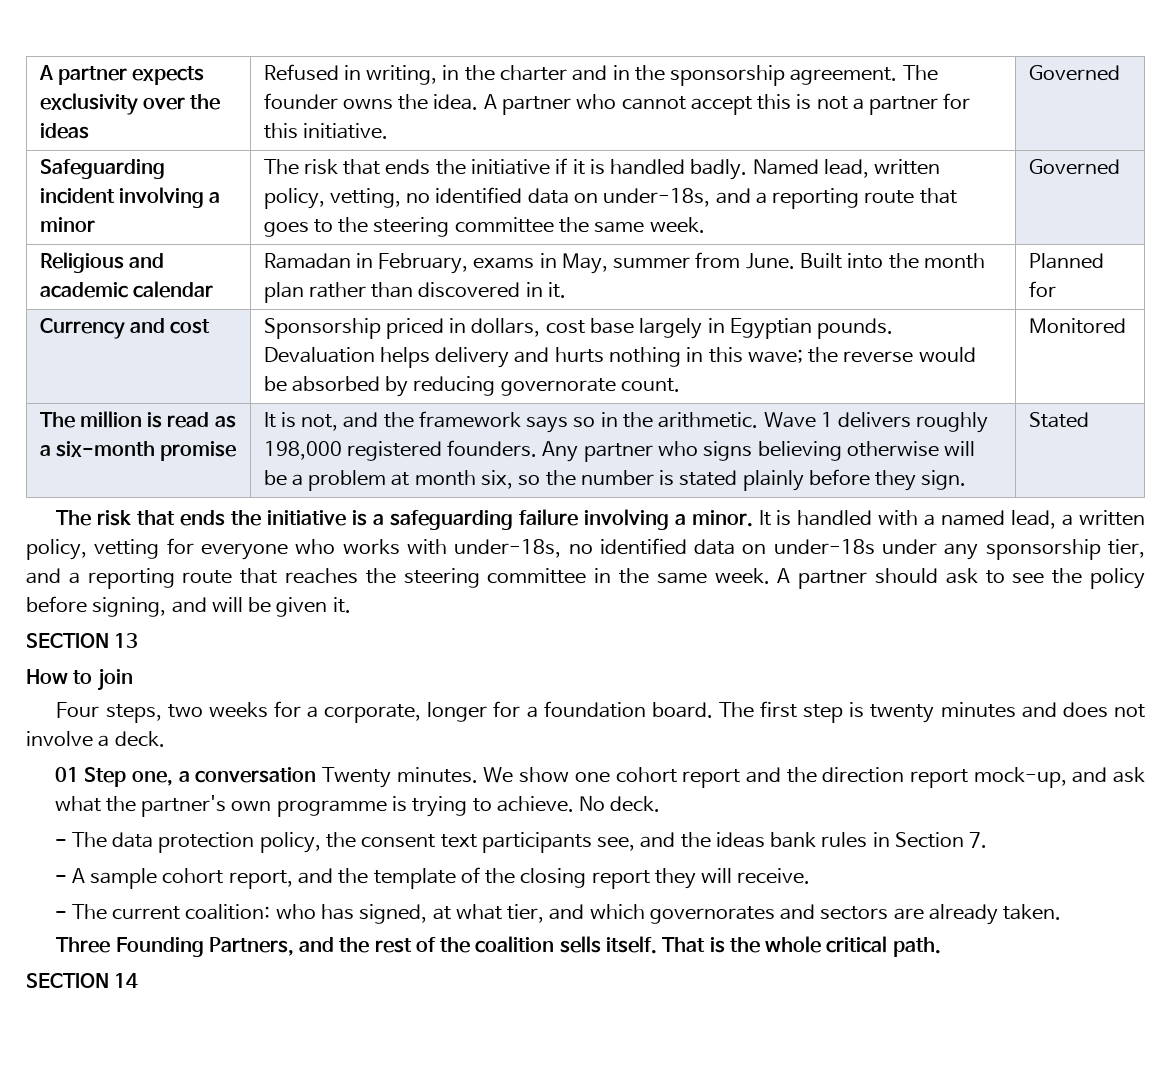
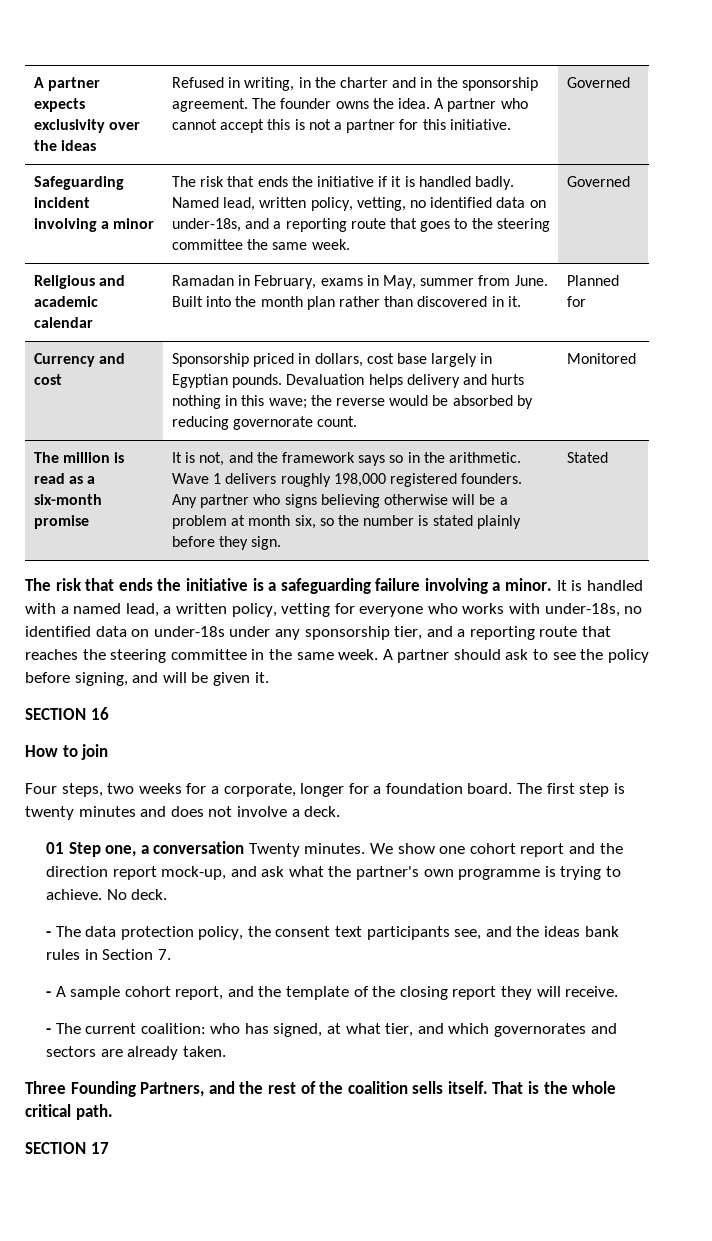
[114,633,139,648] 13 -> [90,707,109,720] 16
[114,973,139,988] 14 -> [90,1142,109,1154] 17

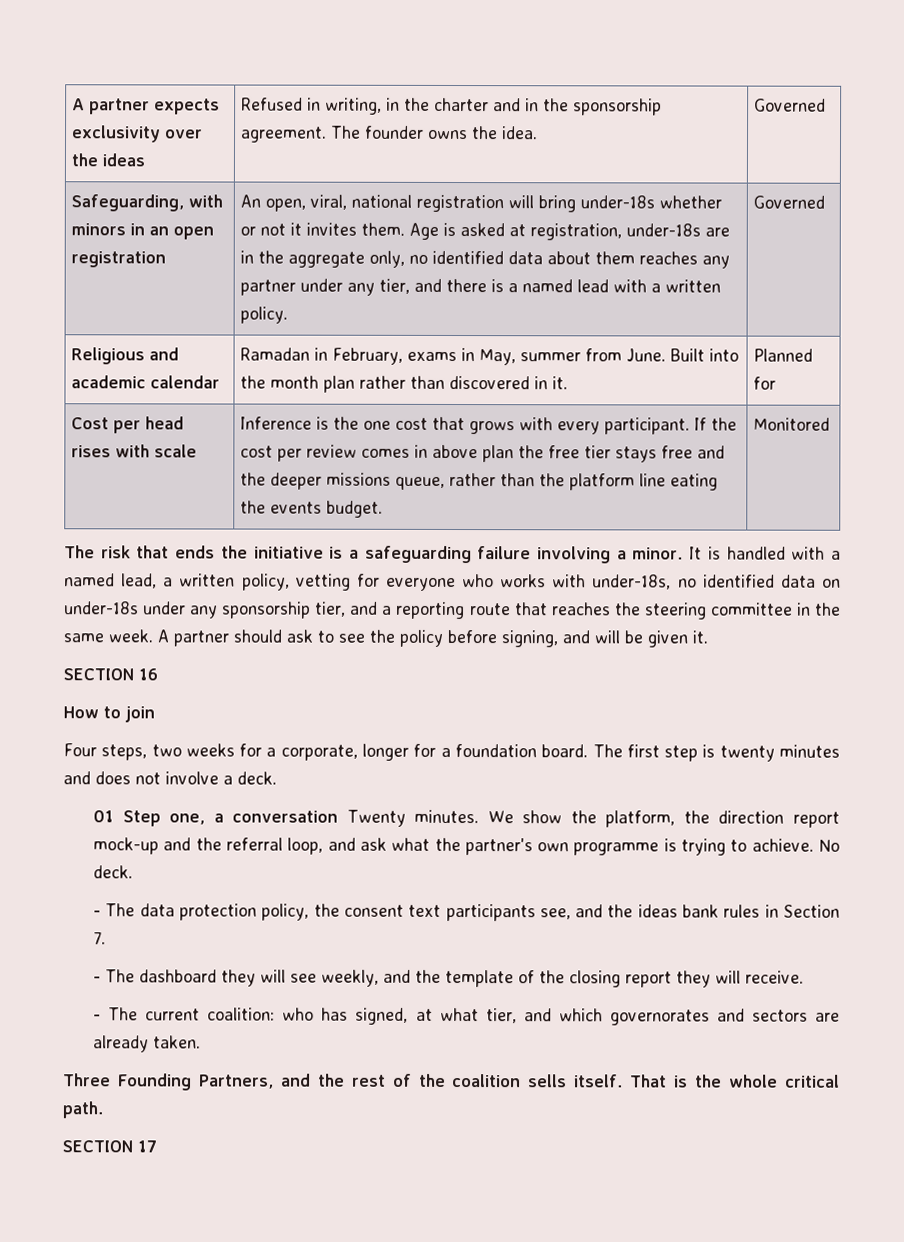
[434,98,528,112] [172,119,511,133] [567,77,631,88] [34,176,125,190] [34,197,91,208] [34,218,155,232] [172,176,514,190] [172,197,546,211] [172,218,550,232] [172,239,350,250] A partner who cannot accept this is not a partner for this initiative. | Governed // Safeguarding incident involving a minor | The risk that ends the initiative if it is handled badly. Named lead, written policy, vetting, no identified data on under-18s, and a reporting route that goes to the steering committee the same week. -> [754,98,827,112] [71,194,224,212] [71,223,215,240] [71,251,167,268] [240,194,723,213] [240,222,731,241] [240,250,731,269] [240,278,722,296] [240,306,289,324] | Governed // Safeguarding, with minors in an open registration | An open, viral, national registration will bring under-18s whether or not it invites them. Age is asked at registration, under-18s are in the aggregate only, no identified data about them reaches any partner under any tier, and there is a named lead with a written policy.
[34,353,126,367] [34,374,63,385] [172,353,493,367] [172,374,525,388] [172,395,533,409] [172,416,358,430] [567,353,637,364] [34,452,125,463] [34,473,96,484] [34,494,103,505] [34,515,90,529] [172,452,521,466] [172,473,523,487] [172,494,508,508] [172,515,521,529] [172,536,282,550] [567,452,609,463] Currency and cost | Sponsorship priced in dollars, cost base largely in Egyptian pounds. Devaluation helps delivery and hurts nothing in this wave; the reverse would be absorbed by reducing governorate count. | Monitored // The million is read as a six-month promise | It is not, and the framework says so in the arithmetic. Wave 1 delivers roughly 198,000 registered founders. Any partner who signs believing otherwise will be a problem at month six, so the number is stated plainly before they sign. | Stated -> [71,416,185,434] [71,444,198,458] [240,416,738,435] [240,444,726,463] [240,472,719,491] [240,500,384,518] [753,417,831,431] Cost per head rises with scale | Inference is the one cost that grows with every participant. If the cost per review comes in above plan the free tier stays free and the deeper missions queue, rather than the platform line eating the events budget. | Monitored
[439,843,623,857] [45,866,227,880] one cohort report and the direction report mock-up, -> [570,810,840,828] [93,837,324,855] the platform, the direction report mock-up and the referral loop,
[55,986,224,1000] A sample cohort report, -> [105,969,380,987] The dashboard they will see weekly,

